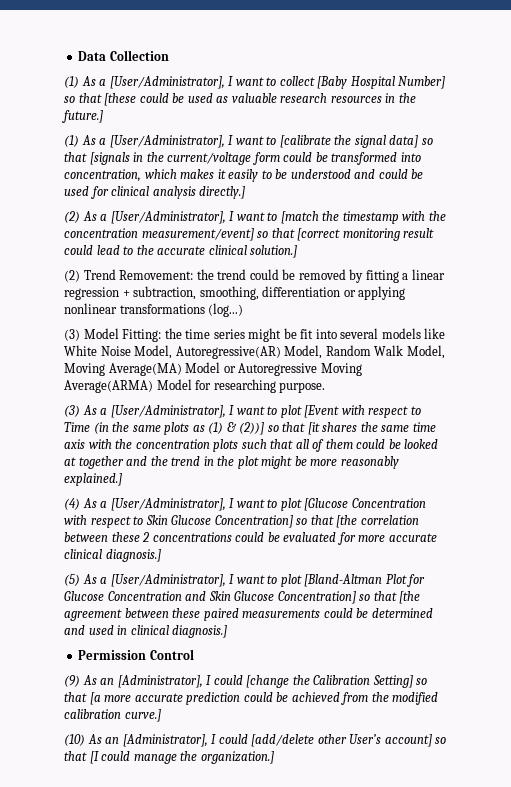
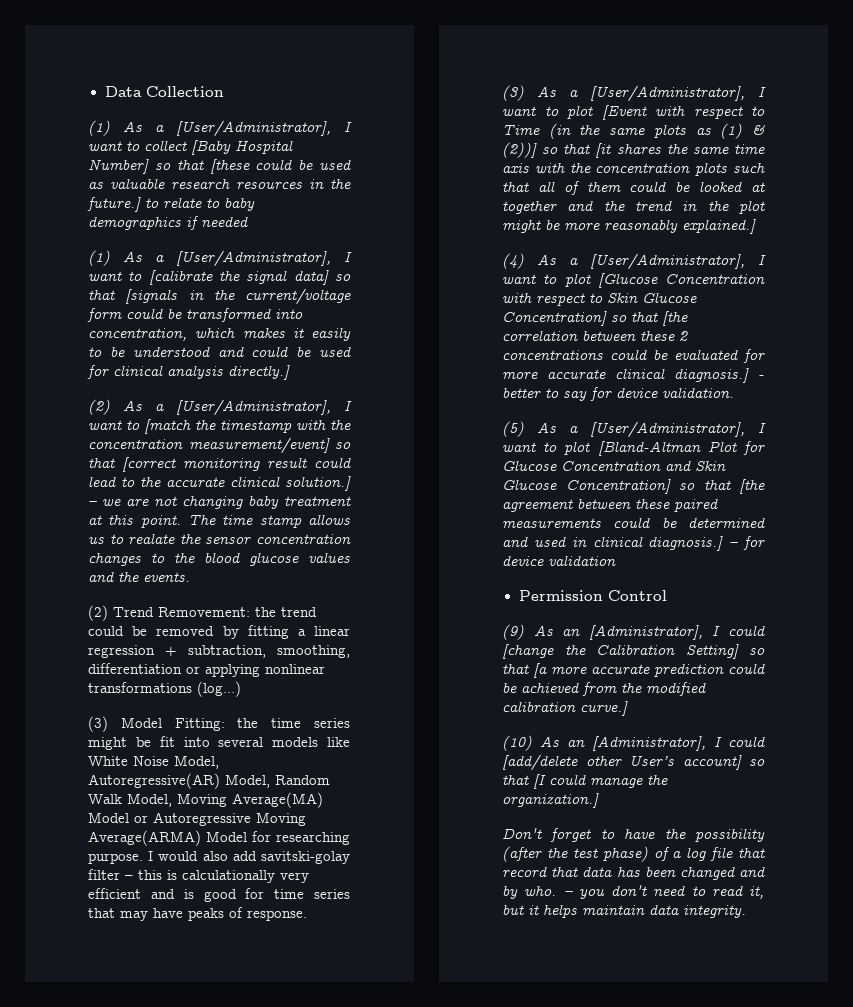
(103, 116) none -> [145,197,255,211] [88,216,248,230] to relate to baby demographics if needed
(298, 251) none -> [88,495,351,509] [88,514,350,528] [88,533,351,544] [88,552,350,566] [88,571,190,582] – we are not changing baby treatment at this point. The time stamp allows us to realate the sensor concentration changes to the blood glucose values and the events.
(326, 387) none -> [148,851,350,864] [88,869,309,883] [88,888,350,902] [88,907,307,921] I would also add savitski-golay filter – this is calculationally very efficient and is good for time series that may have peaks of response.
(161, 555) none -> [758,375,764,379] [502,387,734,401] - better to say for device validation.
(228, 631) none -> [729,536,765,550] [502,555,616,566] – for device validation
(274, 757) none -> [502,828,765,842] [502,846,765,862] [502,866,765,880] [502,885,764,899] [502,904,746,918] // Don't forget to have the possibility (after the test phase) of a log file that record that data has been changed and by who. – you don't need to read it, but it helps maintain data integrity.

